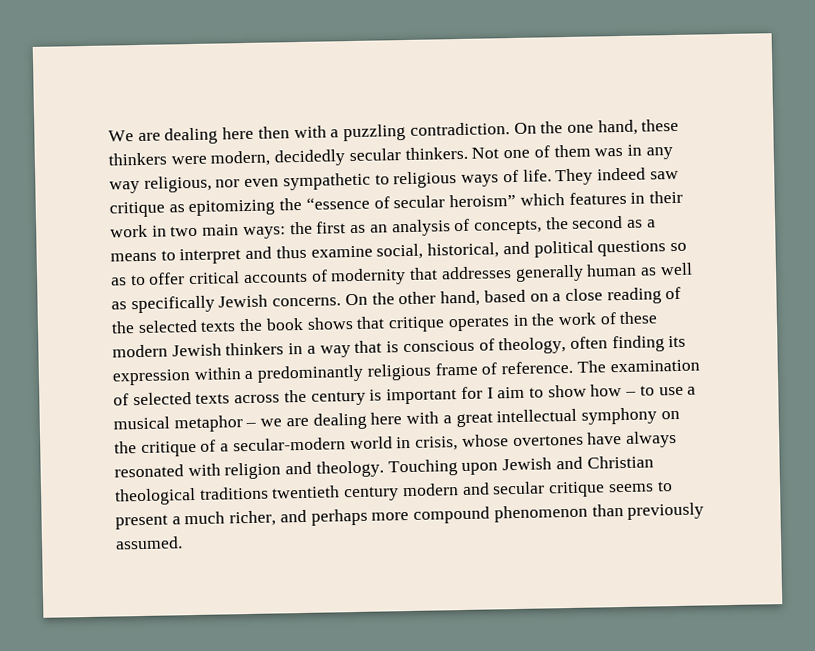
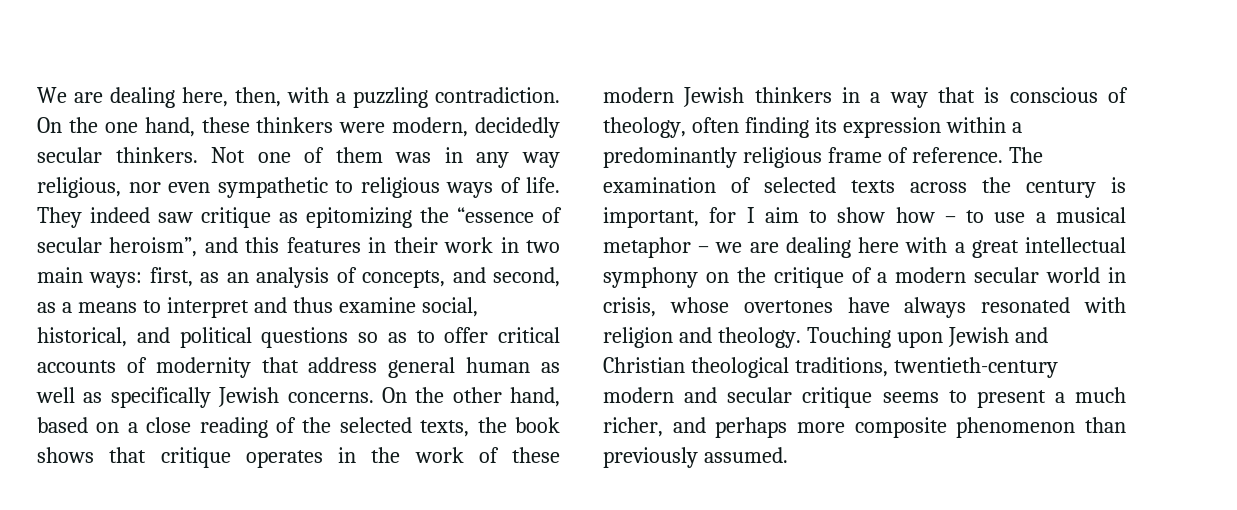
[222,126,290,140] here then -> [182,87,281,107] here, then,
[449,193,565,208] heroism” which -> [109,237,280,257] heroism”, and this
[289,221,347,235] the first -> [149,267,193,287] first,
[545,215,624,230] the second -> [452,267,561,287] and second,
[440,264,584,282] addresses generally -> [308,357,456,378] address general
[200,321,237,332] texts -> [420,420,470,437] texts,
[386,388,458,405] important -> [603,207,699,228] important,
[232,437,346,452] secular-modern -> [895,267,1040,283] modern secular
[198,485,400,502] traditions twentieth century -> [794,357,1058,378] traditions, twentieth-century
[413,506,491,524] compound -> [854,417,947,438] composite

